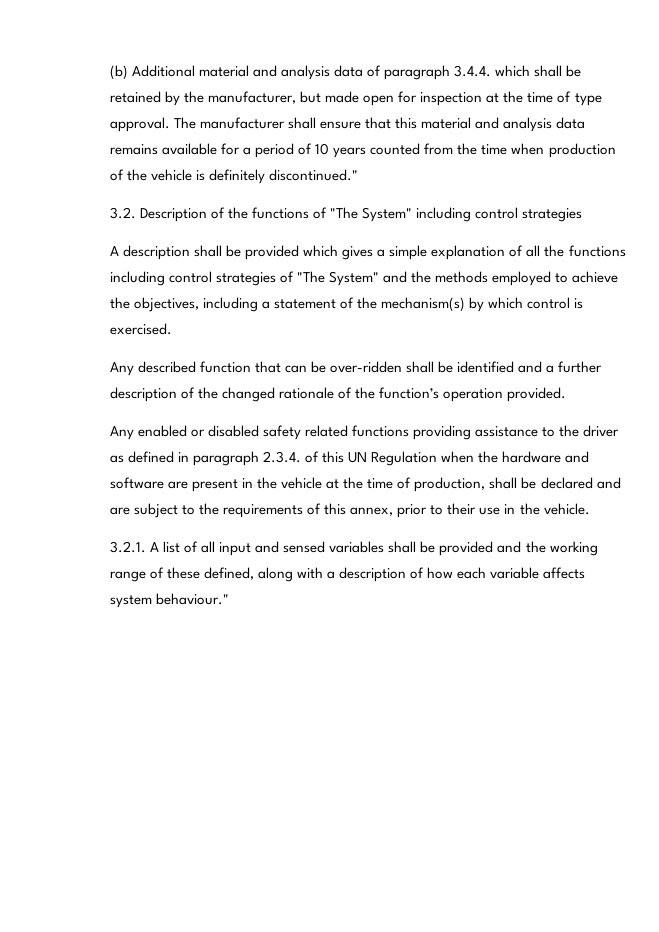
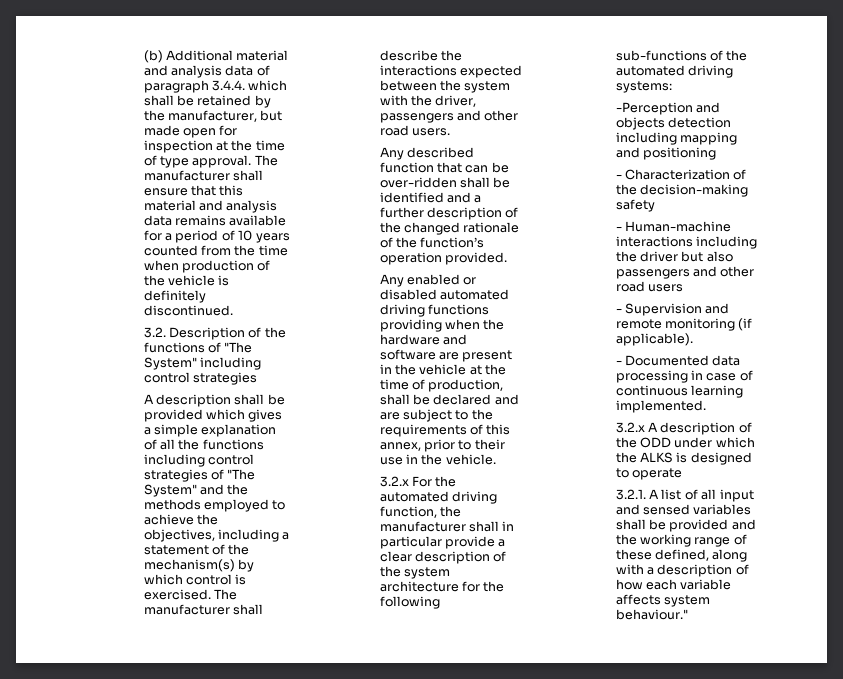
[269,169,359,181] discontinued." -> [143,305,233,316] discontinued.
(172, 329) none -> [214,589,238,600] [143,604,264,615] [379,50,463,61] [379,65,523,78] [379,80,511,93] [379,95,477,107] [379,110,519,123] [379,125,451,136] The manufacturer shall describe the interactions expected between the system with the driver, passengers and other road users.
[263,425,620,440] [109,451,438,466] safety related functions providing assistance to the driver as defined in paragraph 2.3.4. of this UN Regulation -> [440,289,510,300] [379,304,490,317] [379,319,442,332] automated driving functions providing
(590, 509) none -> [379,476,457,487] [379,491,498,504] [379,506,462,518] [379,521,515,532] [379,536,506,549] [379,551,507,564] [379,566,451,579] [379,581,505,592] [379,596,440,609] [615,50,748,61] [615,65,734,78] [615,81,672,93] [615,102,721,115] [615,117,732,130] [615,132,738,145] [615,147,717,160] [615,169,747,180] [615,184,749,197] [615,199,655,212] [615,221,732,232] [615,236,758,249] [615,251,733,262] [615,266,755,279] [615,281,684,292] [615,303,730,316] [615,318,753,331] [615,333,693,346] [615,355,741,366] [615,370,753,383] [615,385,744,398] [615,400,706,413] [615,422,752,435] [615,437,755,448] [615,452,752,465] [615,468,683,480] // 3.2.x For the automated driving function, the manufacturer shall in particular provide a clear description of the system architecture for the following sub-functions of the automated driving systems: // -Perception and objects detection including mapping and positioning // - Characterization of the decision-making safety // - Human-machine interactions including the driver but also passengers and other road users // - Supervision and remote monitoring (if applicable). // - Documented data processing in case of continuous learning implemented. // 3.2.x A description of the ODD under which the ALKS is designed to operate

